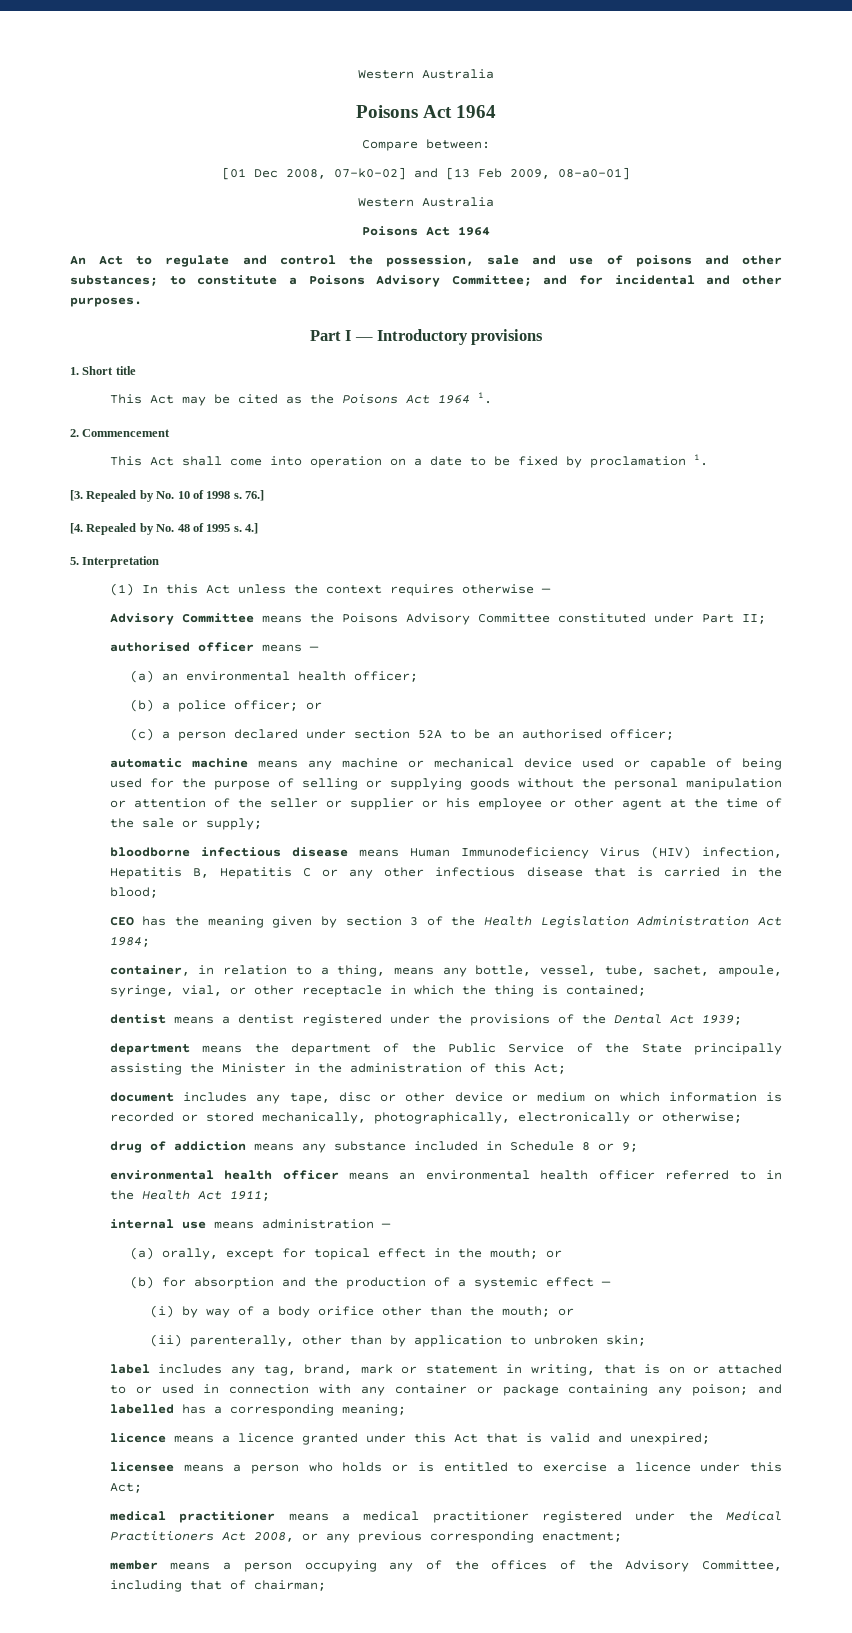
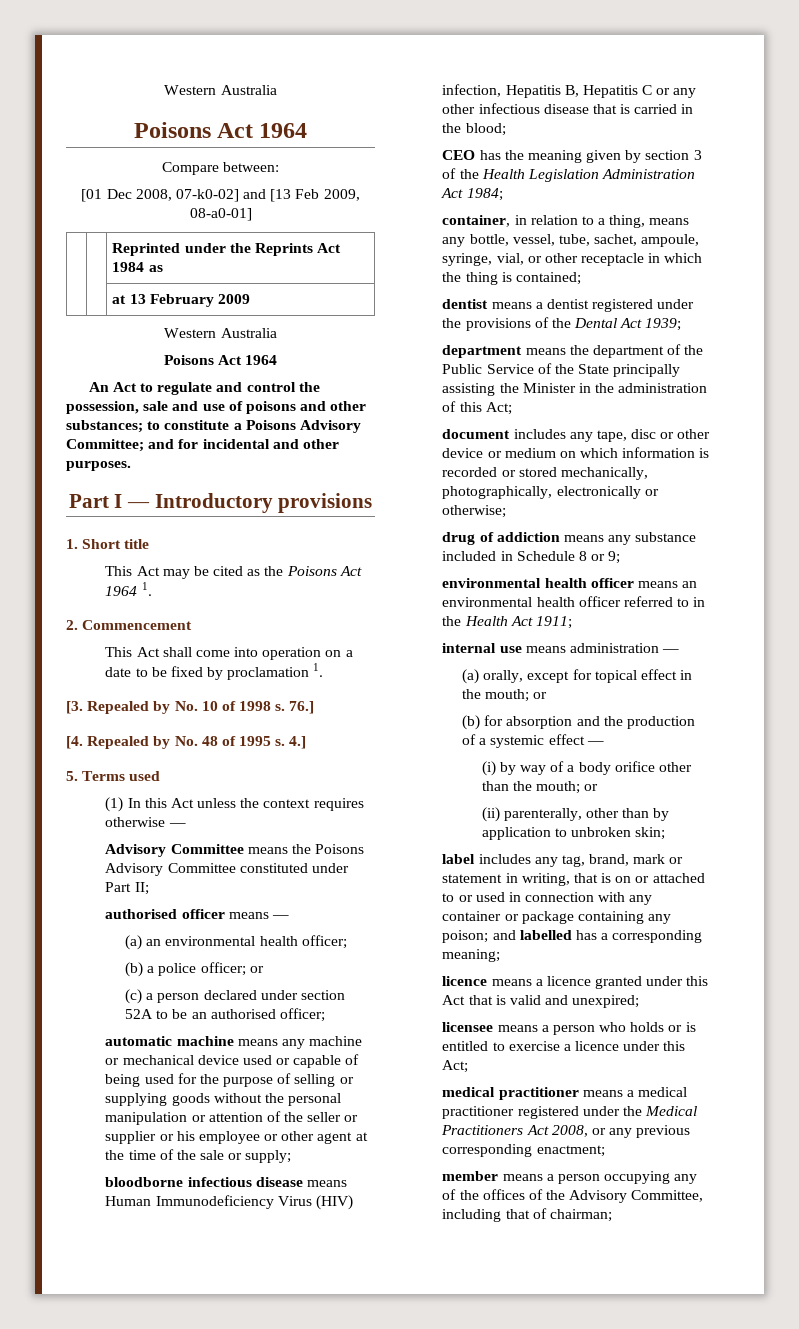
(630, 173) none -> [112,243,342,256] [112,262,163,272] [112,294,250,307] // | | Reprinted under the Reprints Act 1984 as // | | at 13 February 2009
[82,556,160,568] Interpretation -> [82,771,161,781] Terms used

